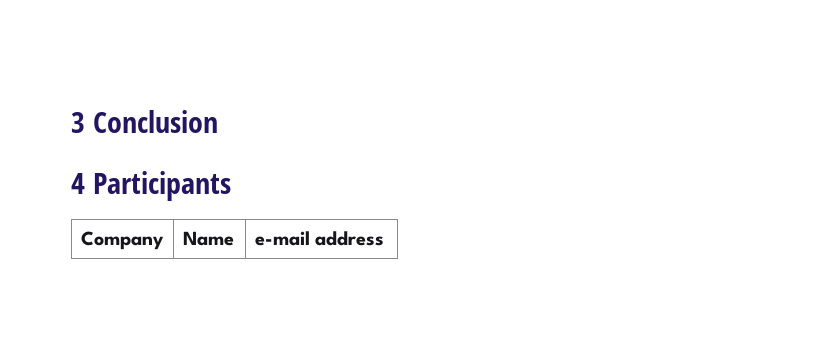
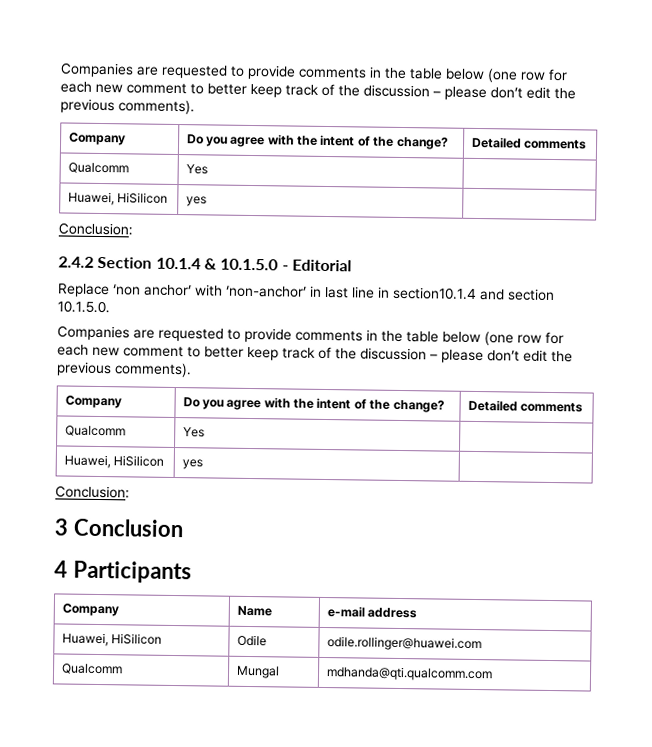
(71, 122) none -> [60,62,568,83] [60,81,576,101] [60,98,195,115] [68,132,126,146] [186,134,449,150] [471,136,587,150] [67,162,129,174] [185,164,208,175] [67,191,168,206] [185,196,207,207] [58,222,133,236] [58,256,352,272] [57,283,555,302] [57,300,110,314] [57,325,564,346] [57,344,573,364] [56,361,192,378] [64,395,122,409] [182,397,445,413] [467,399,583,413] [64,425,126,437] [182,427,205,438] [63,454,164,469] [181,459,203,470] [55,485,130,499] Companies are requested to provide comments in the table below (one row for each new comment to better keep track of the discussion – please don’t edit the previous comments). // Company | Do you agree with the intent of the change? | Detailed comments // Qualcomm | Yes | // Huawei, HiSilicon | yes | // Conclusion: // 2.4.2 Section 10.1.4 & 10.1.5.0 - Editorial // Replace ‘non anchor’ with ‘non-anchor’ in last line in section10.1.4 and section 10.1.5.0. // Companies are requested to provide comments in the table below (one row for each new comment to better keep track of the discussion – please don’t edit the previous comments). // Company | Do you agree with the intent of the change? | Detailed comments // Qualcomm | Yes | // Huawei, HiSilicon | yes | // Conclusion: //
(385, 238) none -> [61,632,162,647] [236,634,267,647] [326,636,482,652] [60,663,123,675] [235,665,280,679] [325,666,493,682] // Huawei, HiSilicon | Odile | odile.rollinger@huawei.com // Qualcomm | Mungal | mdhanda@qti.qualcomm.com

